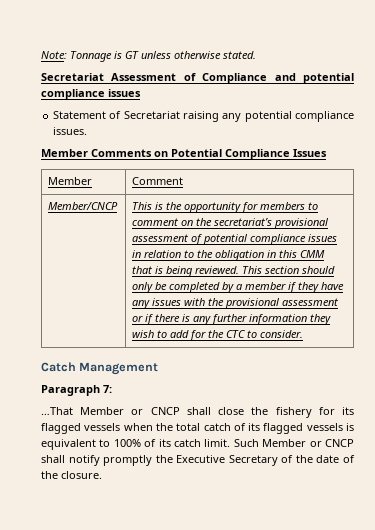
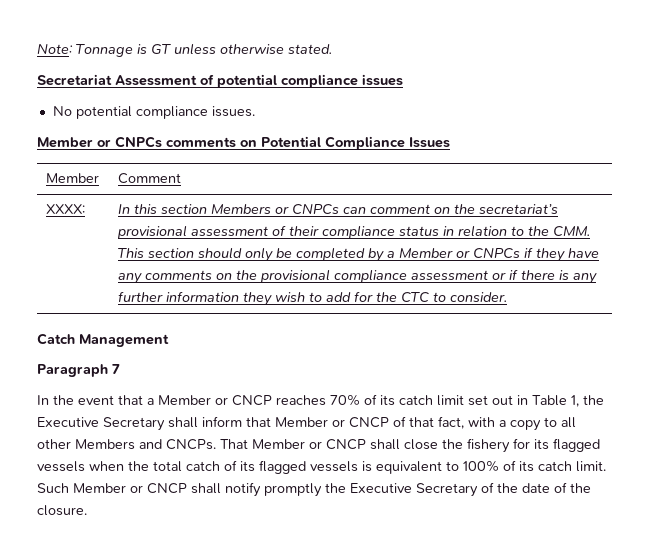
[202,73,296,84] Compliance and -> (214, 79) none
[53,111,242,122] Statement of Secretariat raising any -> [52,106,72,116] No
[91,149,152,157] Comments -> [97,136,236,148] or CNPCs comments
[48,202,119,210] [132,202,319,213] Member/CNCP | This is the opportunity for members to -> [46,204,86,214] [118,203,367,215] XXXX: | In this section Members or CNPCs can
[203,234,338,245] potential compliance issues -> [289,225,440,239] their compliance status
[215,250,326,261] [132,266,240,277] obligation in this CMM that is being reviewed. -> [553,226,591,236] CMM.
[245,282,287,290] member -> [399,247,521,259] Member or CNPCs
[152,298,206,306] issues with -> [145,270,233,280] comments on
(281, 303) none -> [334,269,408,283] compliance
[103,385,112,393] [41,407,73,415] 7: // …That -> [112,364,120,374] [37,394,604,407] [37,416,576,431] [37,439,248,450] 7 // In the event that a Member or CNCP reaches 70% of its catch limit set out in Table 1, the Executive Secretary shall inform that Member or CNCP of that fact, with a copy to all other Members and CNCPs. That

